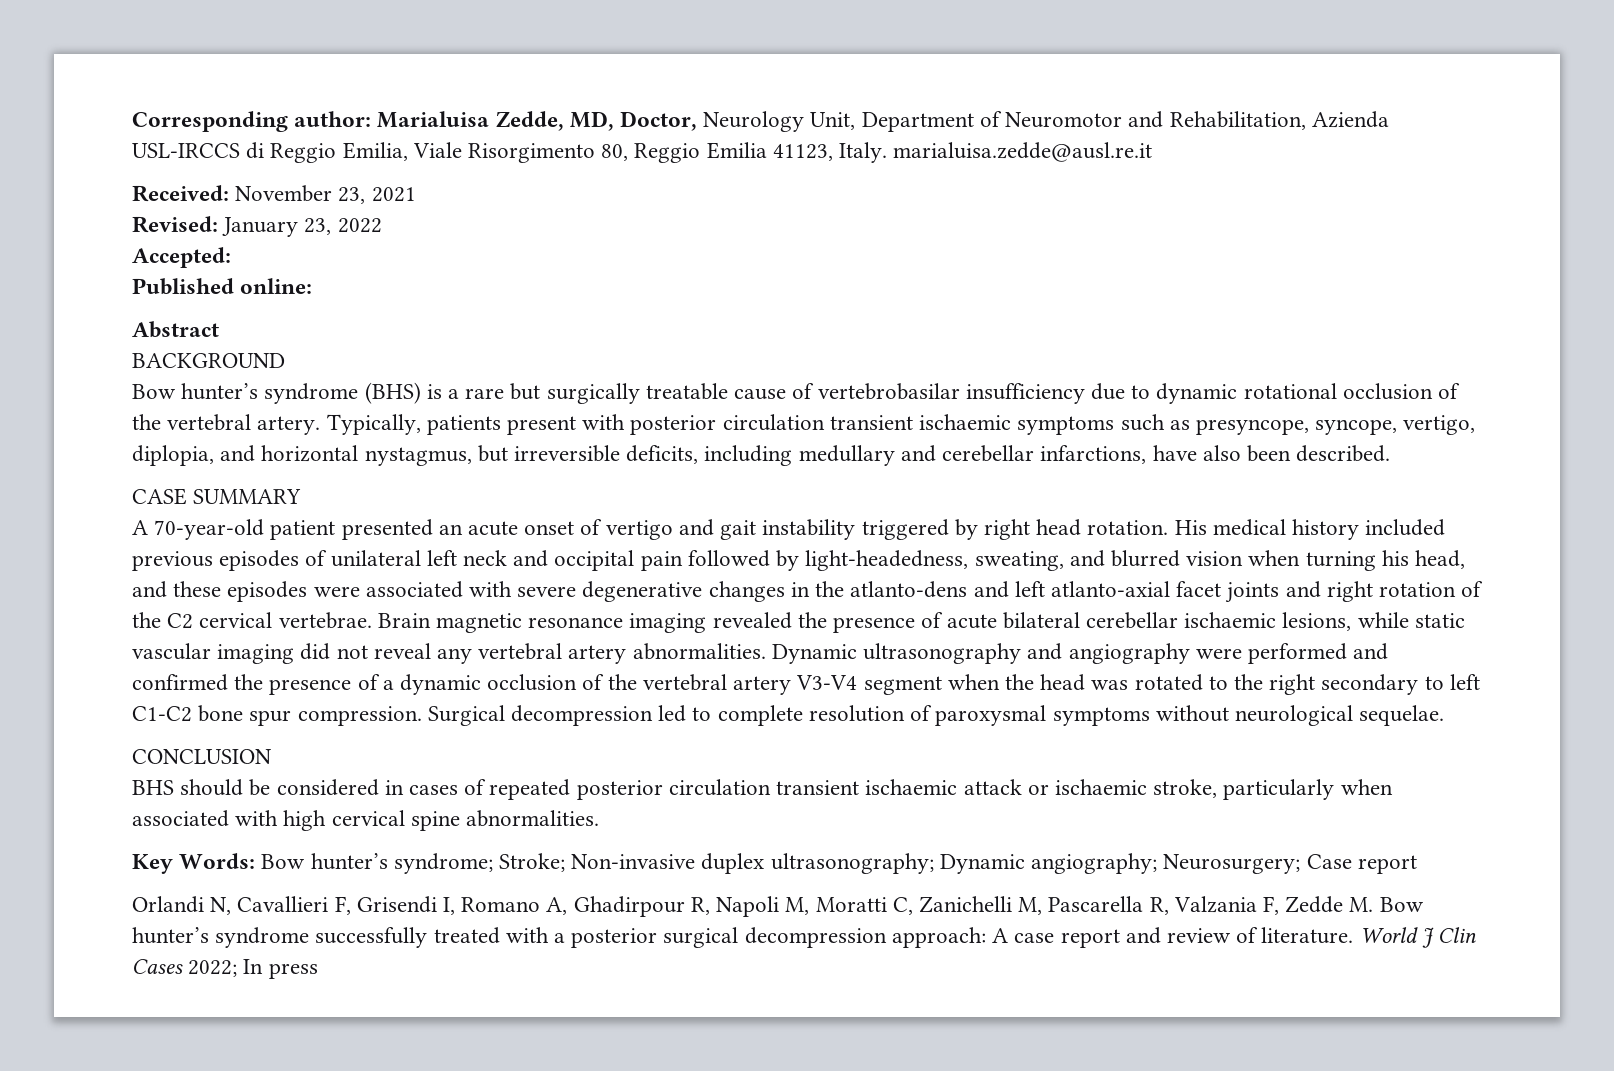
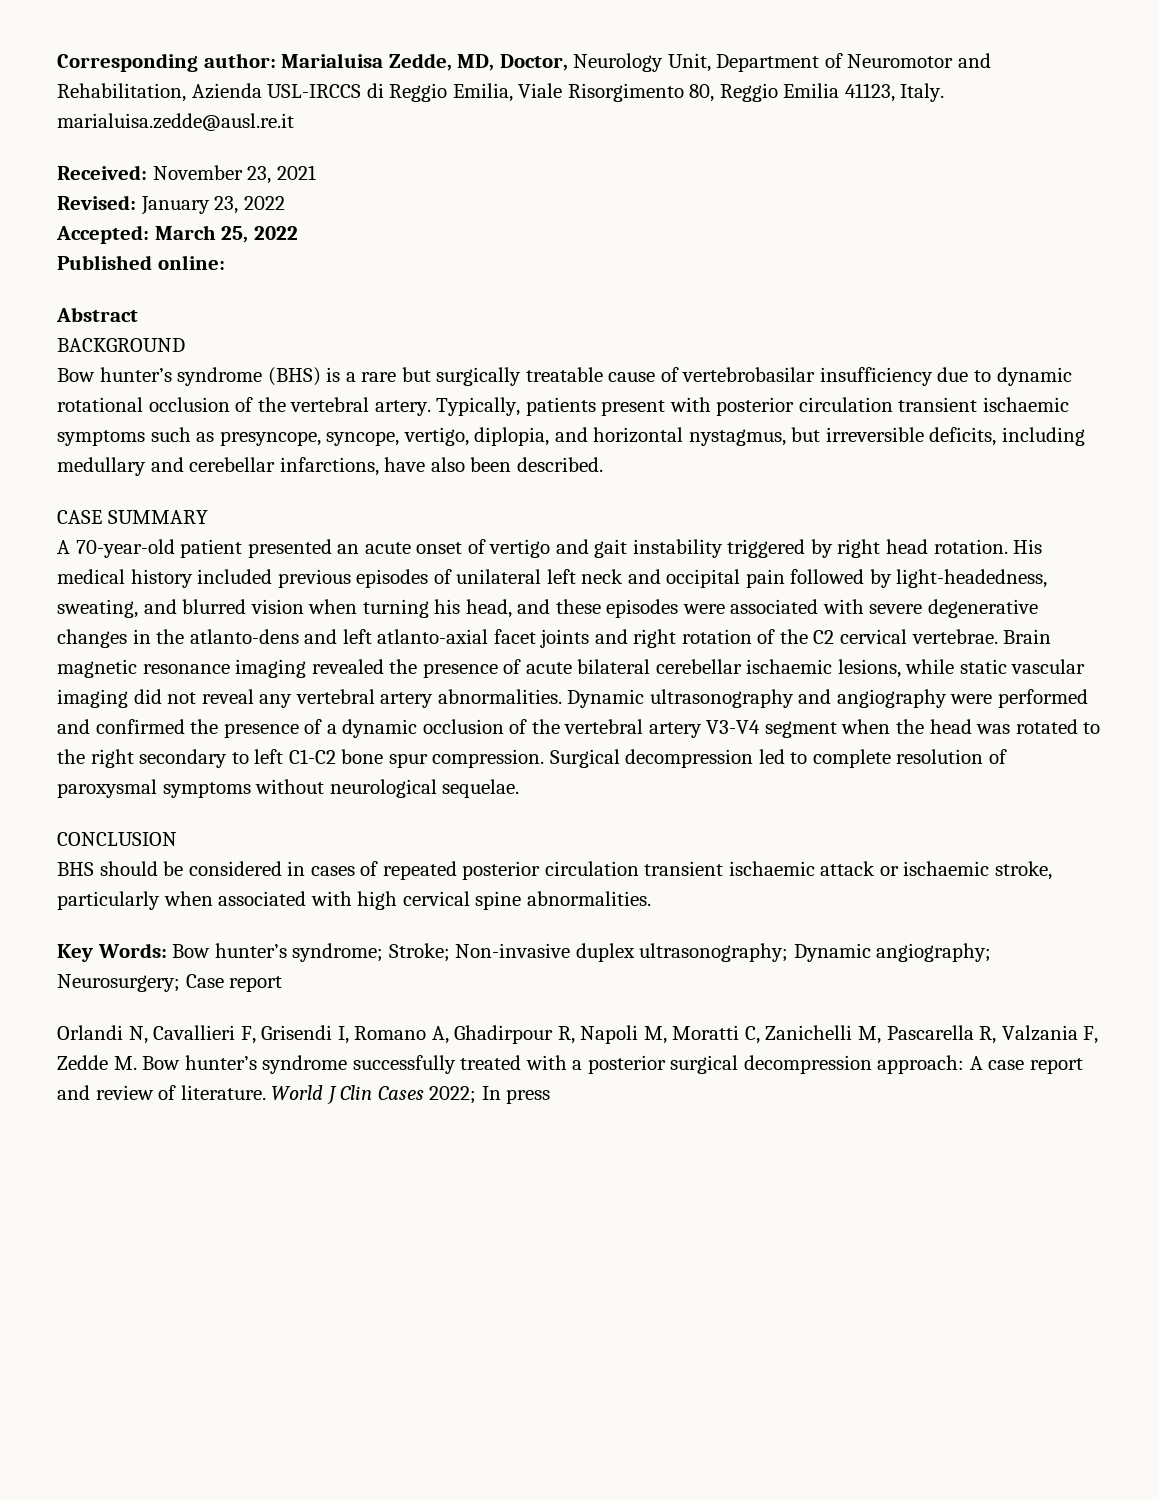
(231, 257) none -> [154,225,298,243] March 25, 2022

